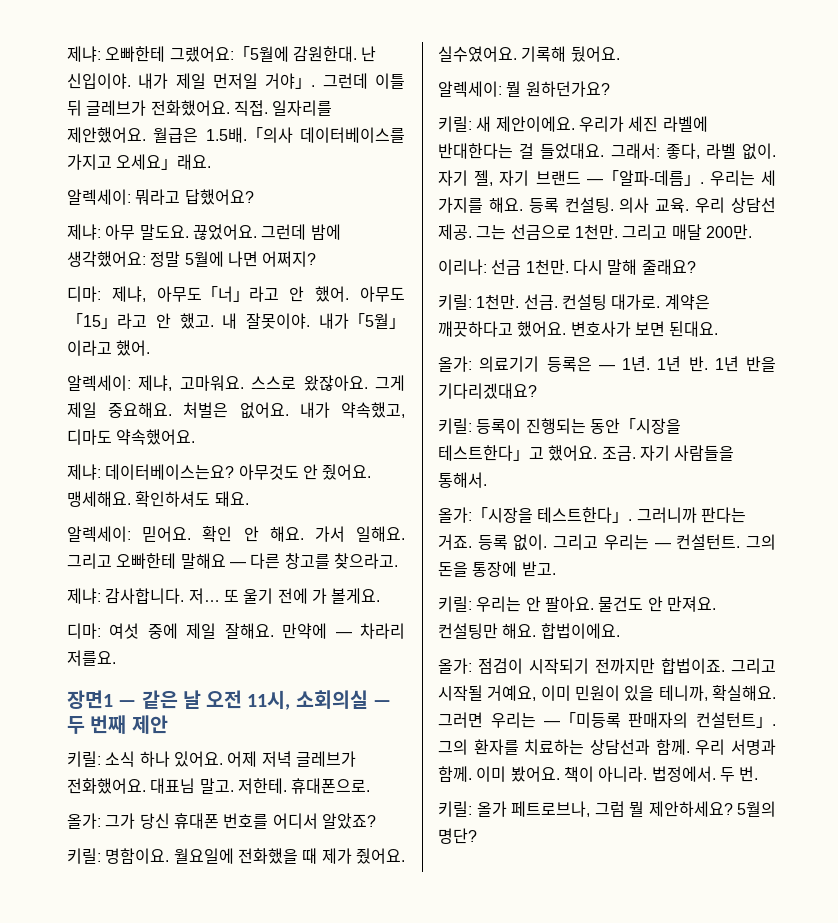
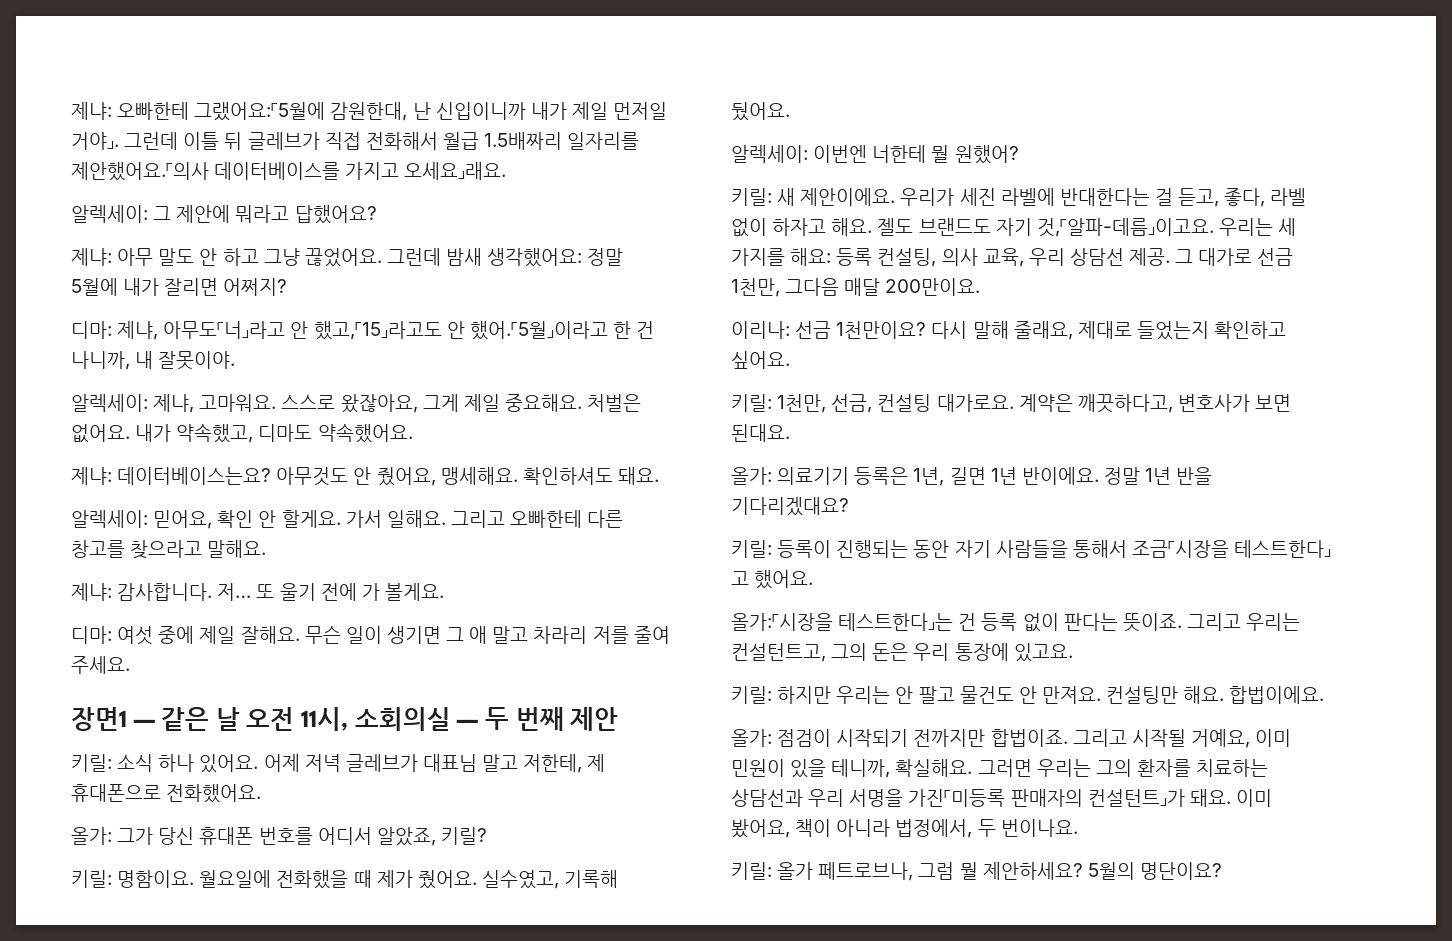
[292,46,377,62] [67,73,131,89] 감원한대. 난 신입이야. -> [330,102,526,121] 감원한대, 난 신입이니까
[150,100,333,116] [67,127,247,143] 전화했어요. 직접. 일자리를 제안했어요. 월급은 1.5배. -> [324,132,640,150] [71,162,166,181] 직접 전화해서 월급 1.5배짜리 일자리를 제안했어요.
(131, 197) none -> [153,205,231,223] 그 제안에
[139,224,189,240] 말도요. -> [158,248,300,266] 말도 안 하고 그냥
[310,224,341,240] 밤에 -> [446,248,483,266] 밤새
[227,251,258,267] 나면 -> [123,278,219,296] 내가 잘리면
[315,286,405,302] [67,313,405,329] [67,340,151,356] 했어. 아무도「15」라고 안 했고. 내 잘못이야. 내가「5월」이라고 했어. -> [313,321,655,340] [71,351,236,370] 했고,「15」라고도 안 했어.「5월」이라고 한 건 나니까, 내 잘못이야.
[303,375,368,391] 왔잖아요. -> [340,394,418,413] 왔잖아요,
[322,464,372,480] 줬어요. -> [376,467,436,486] 줬어요,
[142,526,192,542] 믿어요. -> [153,510,213,529] 믿어요,
[269,526,304,542] 해요. -> [281,510,341,528] 할게요.
[180,553,398,569] 말해요 — 다른 창고를 찾으라고. -> [587,510,624,528] [71,540,267,559] 다른 창고를 찾으라고 말해요.
[282,623,405,639] [67,650,116,666] 만약에 — 차라리 저를요. -> [304,625,670,644] [71,656,130,674] 무슨 일이 생기면 그 애 말고 차라리 저를 줄여 주세요.
[67,778,371,794] 전화했어요. 대표님 말고. 저한테. 휴대폰으로. -> [422,754,606,773] [71,784,262,803] 대표님 말고 저한테, 제 휴대폰으로 전화했어요.
[321,813,376,829] 알았죠? -> [376,827,487,846] 알았죠, 키릴?
[438,46,517,62] 실수였어요. -> [481,870,559,889] 실수였고,
[506,81,610,97] 뭘 원하던가요? -> [813,145,1019,164] 이번엔 너한테 뭘 원했어?
[540,143,776,160] [438,170,603,186] 들었대요. 그래서: 좋다, 라벨 없이. 자기 젤, 자기 브랜드 — -> [1178,188,1307,207] [731,218,1060,237] 듣고, 좋다, 라벨 없이 하자고 해요. 젤도 브랜드도 자기 것,
[699,182,704,184] . -> [1154,218,1214,236] 이고요.
[488,197,776,213] [438,224,752,240] 해요. 등록 컨설팅. 의사 교육. 우리 상담선 제공. 그는 선금으로 1천만. 그리고 매달 200만. -> [790,248,1294,267] [731,278,981,297] 해요: 등록 컨설팅, 의사 교육, 우리 상담선 제공. 그 대가로 선금 1천만, 그다음 매달 200만이요.
[525,259,569,275] 1천만. -> [836,321,927,339] 1천만이요?
[641,259,696,275] [438,294,710,310] [438,321,567,337] 줄래요? // 키릴: 1천만. 선금. 컨설팅 대가로. 계약은 깨끗하다고 했어요. -> [1013,321,1287,340] [731,351,790,369] [731,394,1173,413] 줄래요, 제대로 들었는지 확인하고 싶어요. // 키릴: 1천만, 선금, 컨설팅 대가로요. 계약은 깨끗하다고,
[598,356,708,372] — 1년. 1년 반. -> [913,467,1140,486] 1년, 길면 1년 반이에요. 정말
(620, 426) none -> [954,540,1168,558] 자기 사람들을 통해서 조금
[601,445,735,461] [438,472,487,488] 조금. 자기 사람들을 통해서. -> (814, 579) none
[628,507,746,523] [438,534,776,551] [438,561,556,577] [438,596,472,612] . 그러니까 판다는 거죠. 등록 없이. 그리고 우리는 — 컨설턴트. 그의 돈을 통장에 받고. // 키릴: -> [935,613,1301,632] [731,643,1073,662] [731,686,832,704] 는 건 등록 없이 판다는 뜻이죠. 그리고 우리는 컨설턴트고, 그의 돈은 우리 통장에 있고요. // 키릴: 하지만
[544,596,594,612] 팔아요. -> [918,686,955,704] 팔고
[543,712,776,728] [438,739,776,755] [438,766,759,782] —「미등록 판매자의 컨설턴트」. 그의 환자를 치료하는 상담선과 함께. 우리 서명과 함께. 이미 봤어요. 책이 아니라. 법정에서. 두 번. -> [1095,759,1269,777] [731,789,1272,807] [731,819,1078,838] 그의 환자를 치료하는 상담선과 우리 서명을 가진「미등록 판매자의 컨설턴트」가 돼요. 이미 봤어요, 책이 아니라 법정에서, 두 번이나요.
[438,828,477,844] 명단? -> [1139,862,1222,880] 명단이요?

